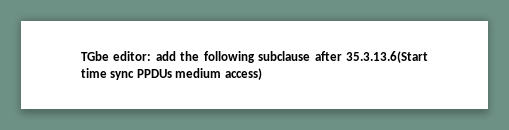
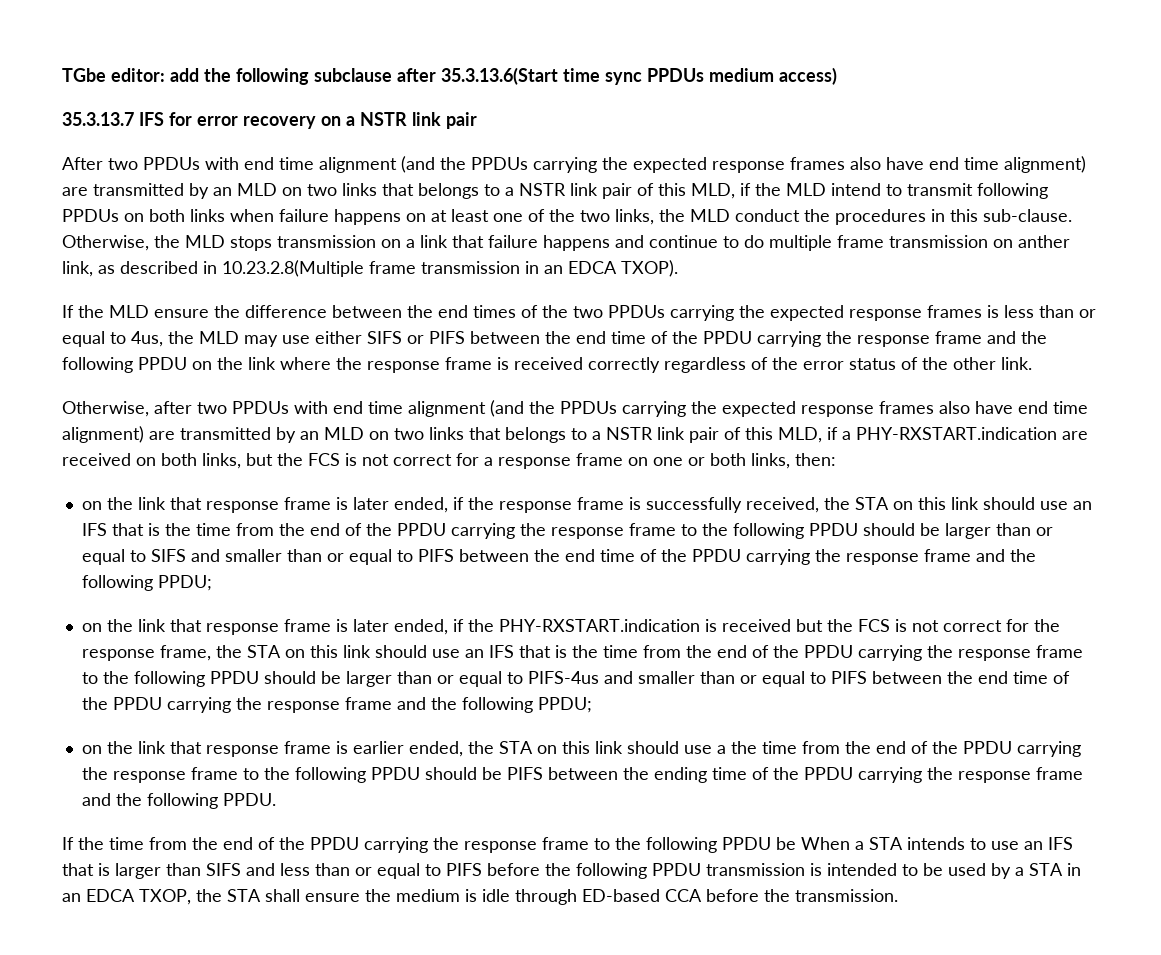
(262, 74) none -> [62,112,477,129] [62,156,1086,173] [62,183,1048,199] [62,209,1072,225] [62,235,1070,251] [62,260,678,277] [62,305,1096,321] [62,331,1047,347] [62,357,1032,373] [62,400,1088,417] [62,426,1088,443] [62,453,836,469] [81,497,1092,513] [81,523,1053,539] [81,549,1036,565] [81,575,212,591] [81,619,1060,635] [81,645,1083,661] [81,671,1070,687] [81,697,592,713] [81,741,1081,757] [81,767,1083,783] [81,793,276,809] [62,837,1073,853] [62,863,1081,879] [62,889,898,905] // 35.3.13.7 IFS for error recovery on a NSTR link pair // After two PPDUs with end time alignment (and the PPDUs carrying the expected response frames also have end time alignment) are transmitted by an MLD on two links that belongs to a NSTR link pair of this MLD, if the MLD intend to transmit following PPDUs on both links when failure happens on at least one of the two links, the MLD conduct the procedures in this sub-clause. Otherwise, the MLD stops transmission on a link that failure happens and continue to do multiple frame transmission on anther link, as described in 10.23.2.8(Multiple frame transmission in an EDCA TXOP). // If the MLD ensure the difference between the end times of the two PPDUs carrying the expected response frames is less than or equal to 4us, the MLD may use either SIFS or PIFS between the end time of the PPDU carrying the response frame and the following PPDU on the link where the response frame is received correctly regardless of the error status of the other link. // Otherwise, after two PPDUs with end time alignment (and the PPDUs carrying the expected response frames also have end time alignment) are transmitted by an MLD on two links that belongs to a NSTR link pair of this MLD, if a PHY-RXSTART.indication are received on both links, but the FCS is not correct for a response frame on one or both links, then: // on the link that response frame is later ended, if the response frame is successfully received, the STA on this link should use an IFS that is the time from the end of the PPDU carrying the response frame to the following PPDU should be larger than or equal to SIFS and smaller than or equal to PIFS between the end time of the PPDU carrying the response frame and the following PPDU; // on the link that response frame is later ended, if the PHY-RXSTART.indication is received but the FCS is not correct for the response frame, the STA on this link should use an IFS that is the time from the end of the PPDU carrying the response frame to the following PPDU should be larger than or equal to PIFS-4us and smaller than or equal to PIFS between the end time of the PPDU carrying the response frame and the following PPDU; // on the link that response frame is earlier ended, the STA on this link should use a the time from the end of the PPDU carrying the response frame to the following PPDU should be PIFS between the ending time of the PPDU carrying the response frame and the following PPDU. // If the time from the end of the PPDU carrying the response frame to the following PPDU be When a STA intends to use an IFS that is larger than SIFS and less than or equal to PIFS before the following PPDU transmission is intended to be used by a STA in an EDCA TXOP, the STA shall ensure the medium is idle through ED-based CCA before the transmission.

